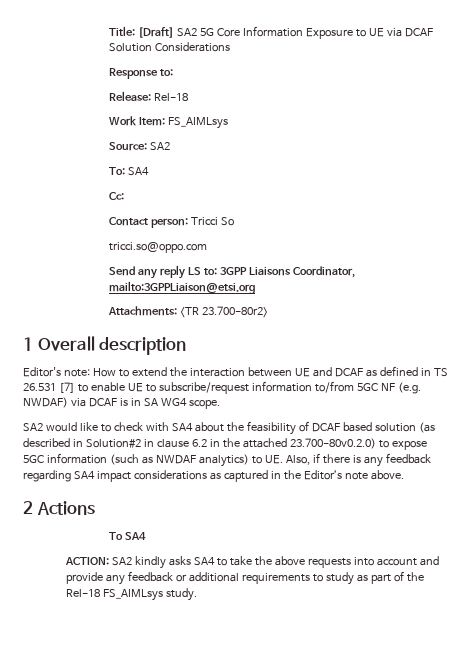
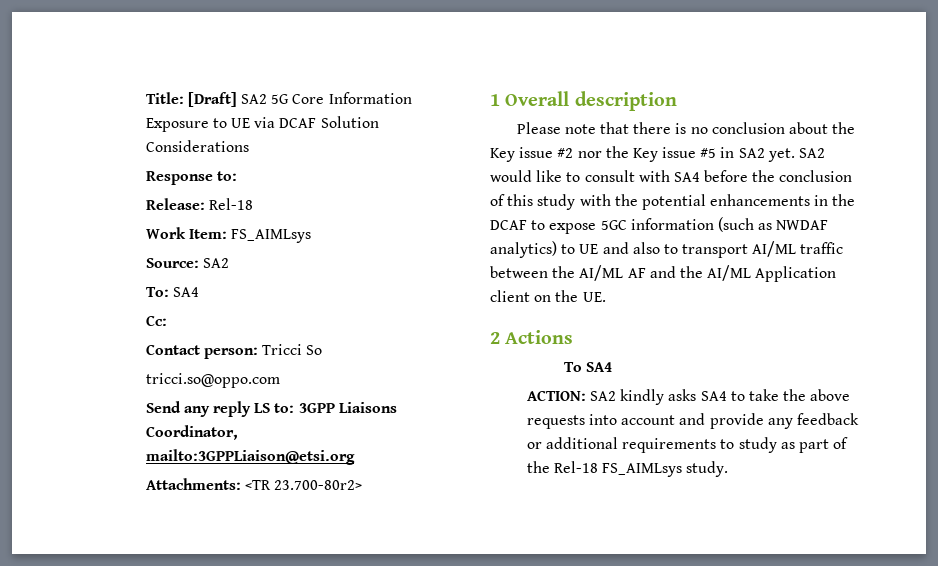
[23,366,448,377] [23,381,421,394] [23,397,220,409] Editor's note: How to extend the interaction between UE and DCAF as defined in TS 26.531 [7] to enable UE to subscribe/request information to/from 5GC NF (e.g. NWDAF) via DCAF is in SA WG4 scope. // -> [516,122,856,134] [490,146,795,162] Please note that there is no conclusion about the Key issue #2 nor the Key issue #5 in SA2 yet.
[113,422,143,431] check -> [584,170,635,182] consult
[194,421,435,435] [23,438,376,449] about the feasibility of DCAF based solution (as described in Solution#2 in clause 6.2 in the attached 23.700-80v0.2.0) -> [704,170,853,182] [490,194,856,210] [490,220,527,230] before the conclusion of this study with the potential enhancements in the DCAF
[264,453,431,467] [23,470,404,482] UE. Also, if there is any feedback regarding SA4 impact considerations as captured in the Editor’s note above. -> [579,241,844,258] [490,265,837,282] [490,290,606,302] UE and also to transport AI/ML traffic between the AI/ML AF and the AI/ML Application client on the UE.

